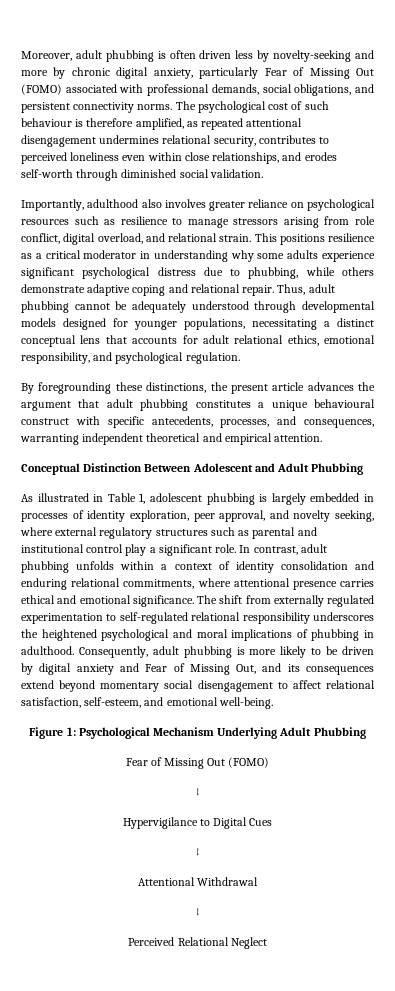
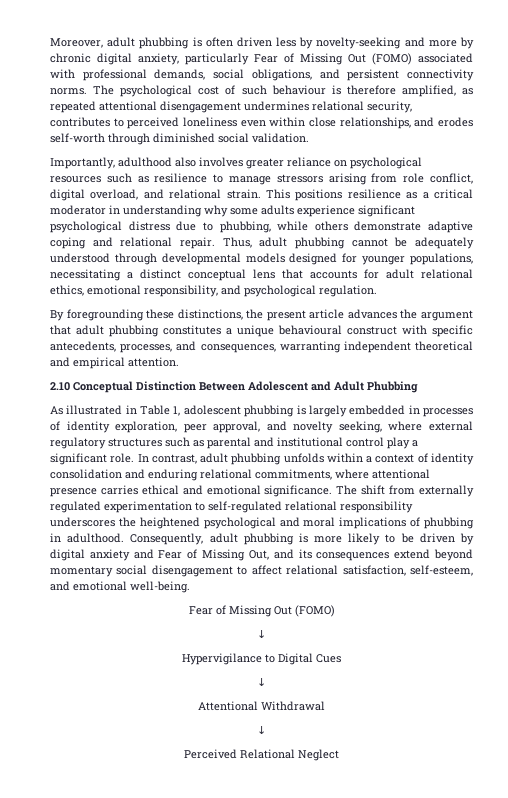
(323, 438) none -> [50,382,70,391] 2.10
[29,727,366,739] // Figure 1: Psychological Mechanism Underlying Adult Phubbing -> (190, 587) none

